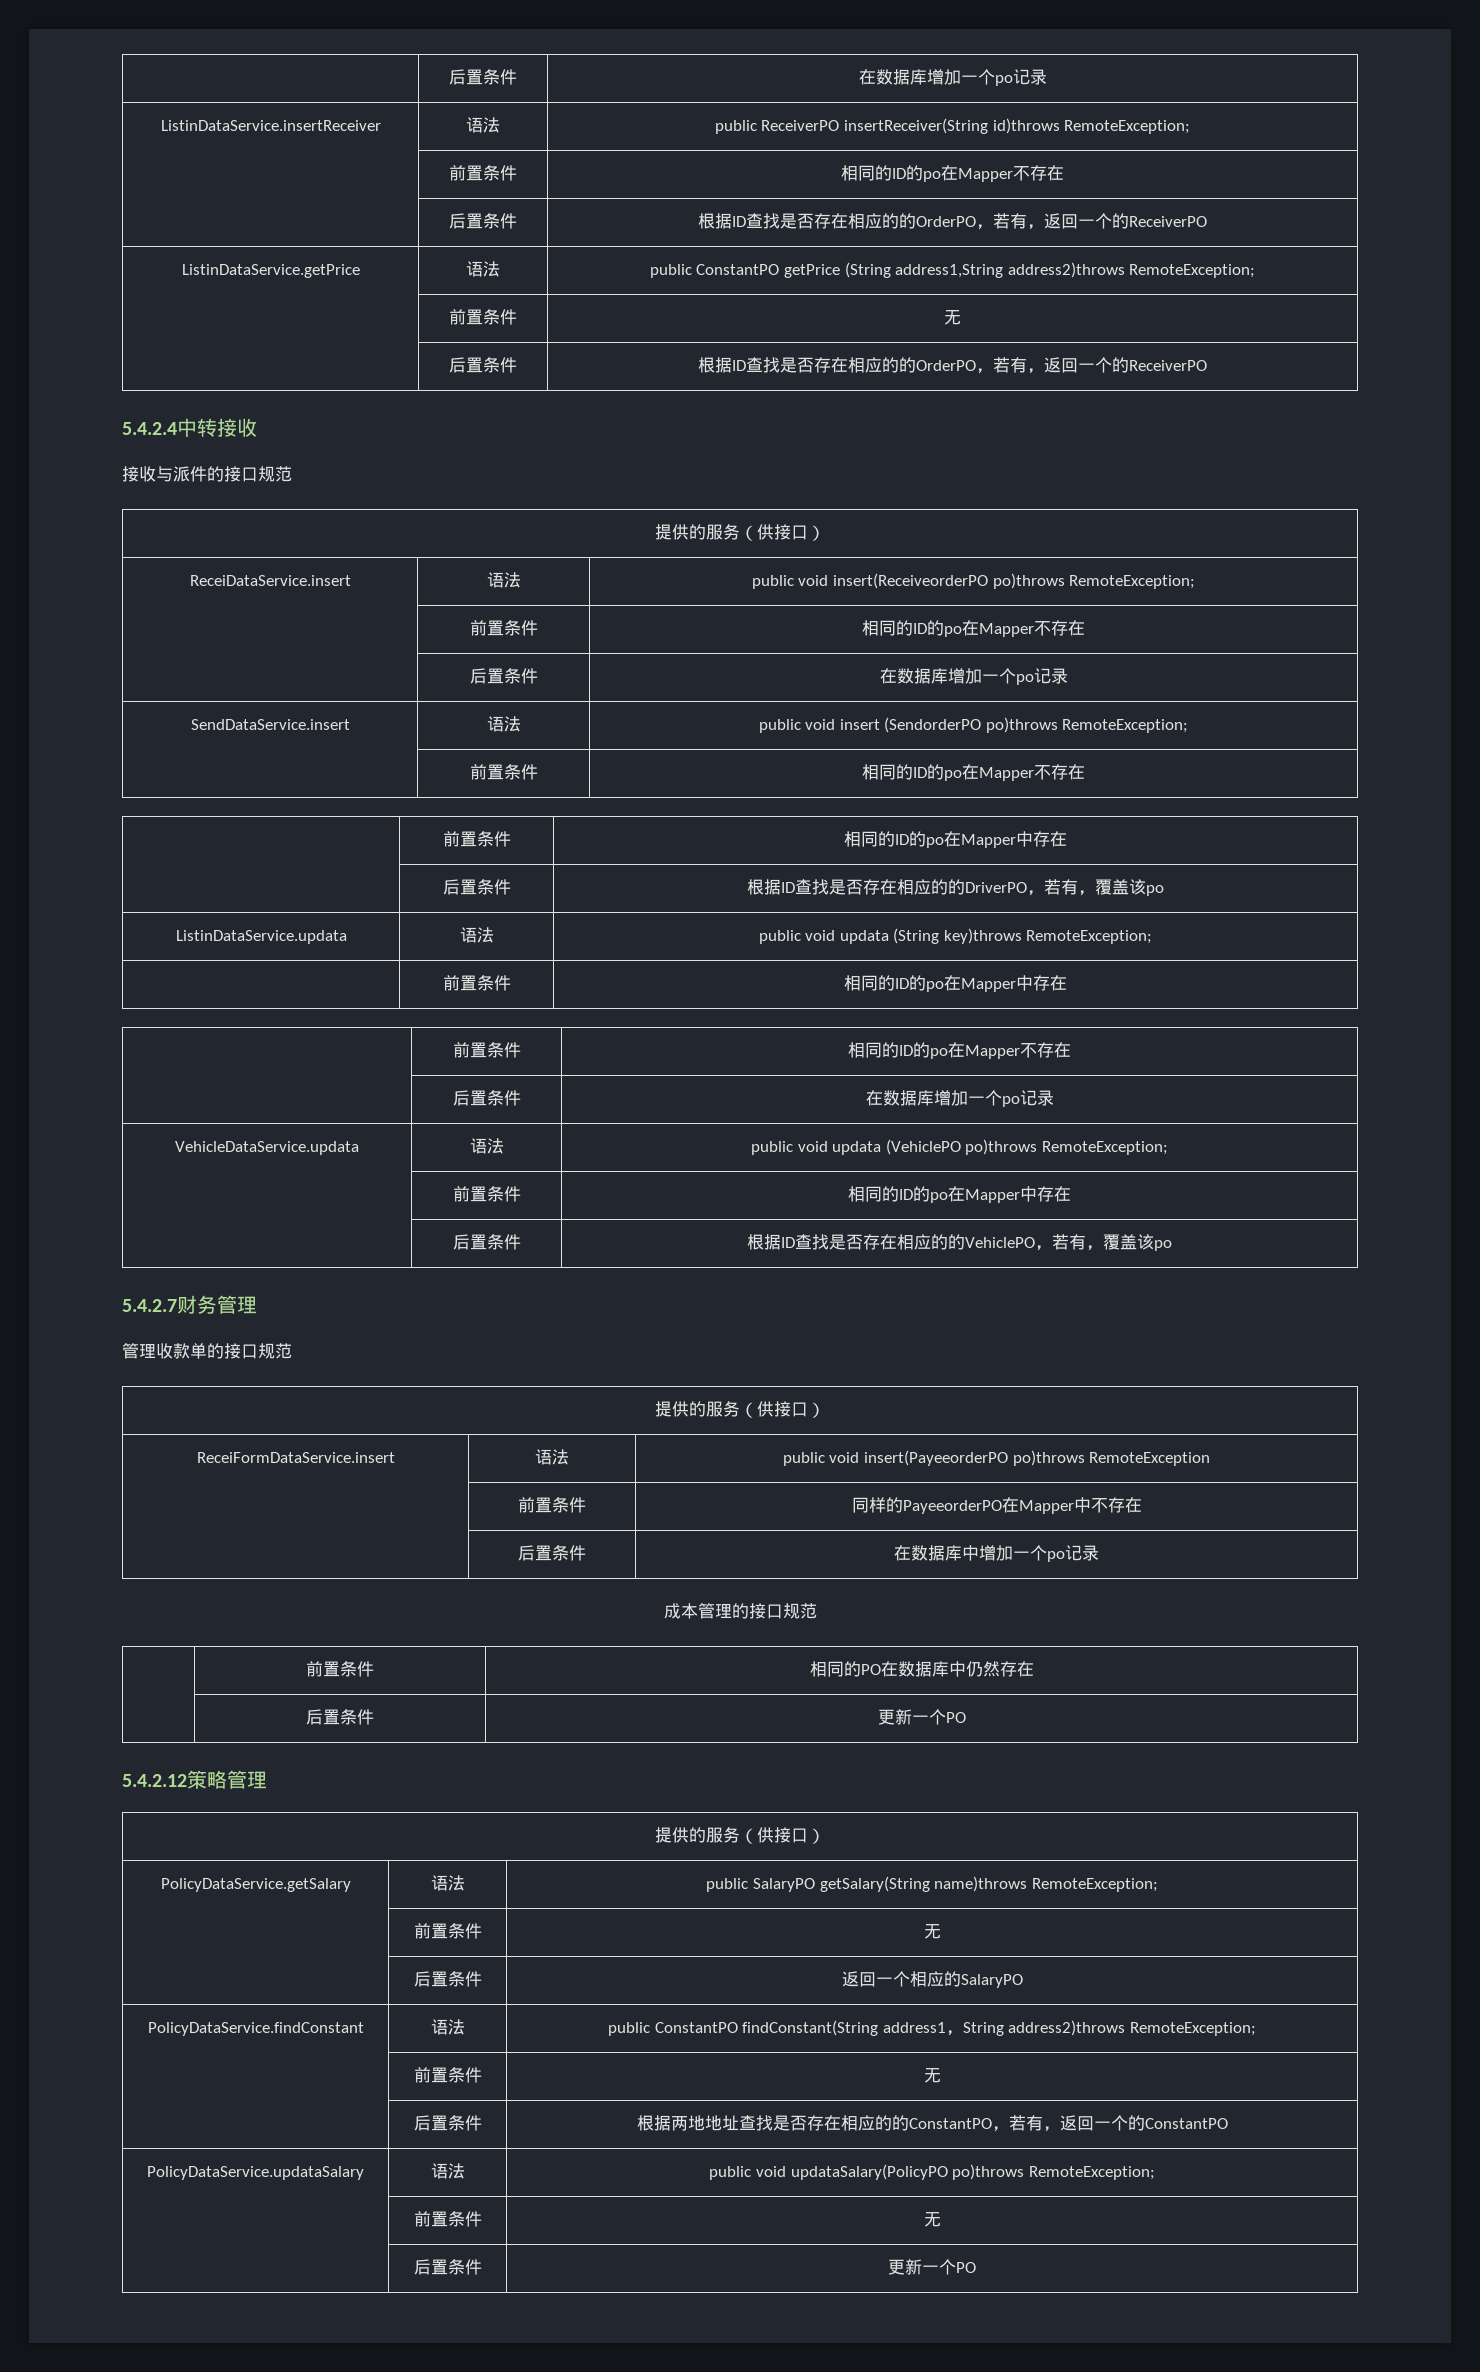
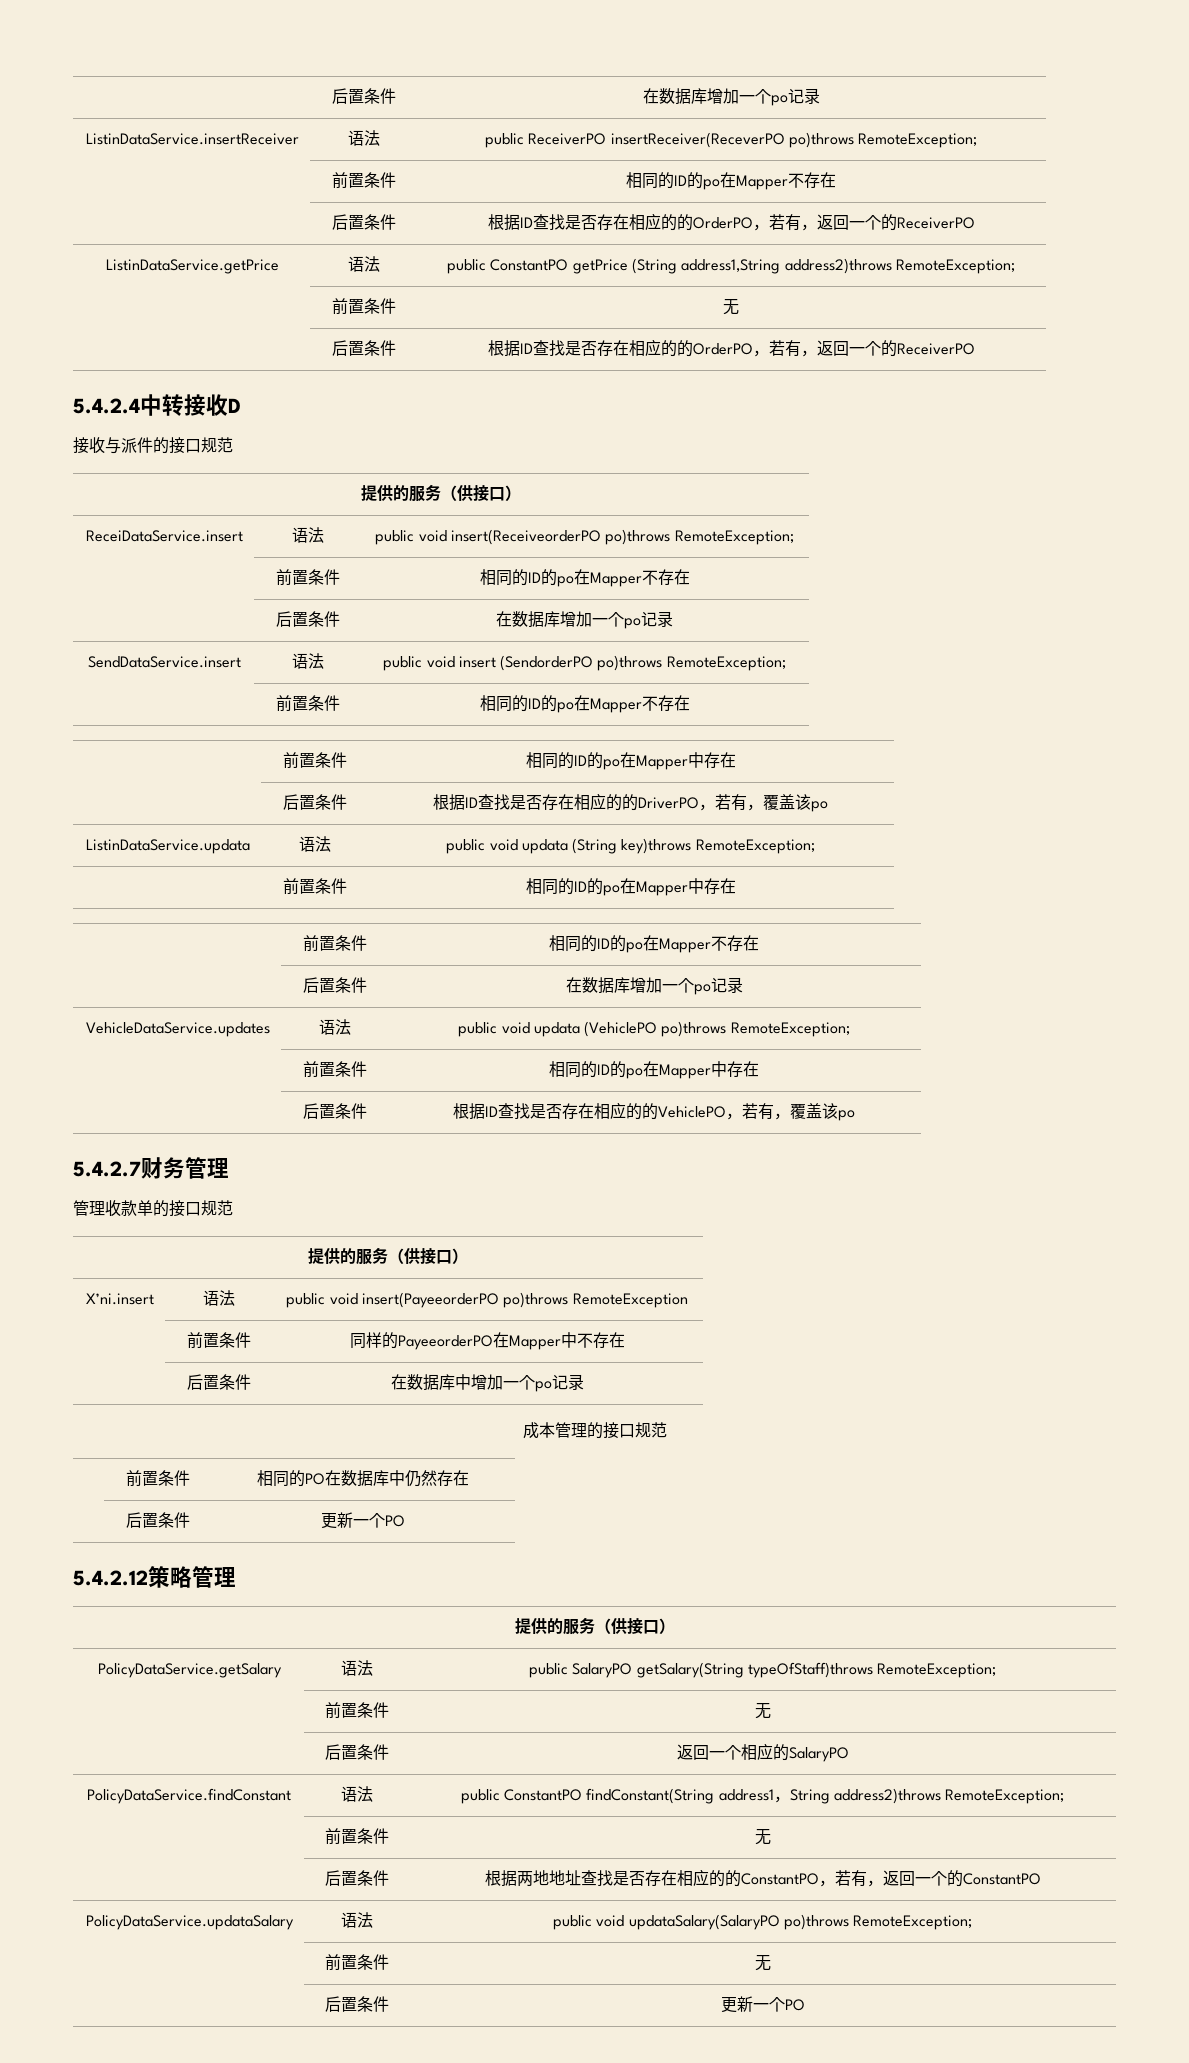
[843,118,1060,134] insertReceiver(String id)throws -> [610,132,854,148] insertReceiver(ReceverPO po)throws
(257, 427) none -> [228,398,241,413] D
[175,1141,359,1155] VehicleDataService.updata -> [85,1022,270,1037] VehicleDataService.updates
[196,1452,395,1463] ReceiFormDataService.insert -> [85,1293,154,1305] X’ni.insert
[934,1876,1028,1892] name)throws -> [747,1662,873,1678] typeOfStaff)throws
[790,2164,948,2180] updataSalary(PolicyPO -> [628,1914,780,1930] updataSalary(SalaryPO

